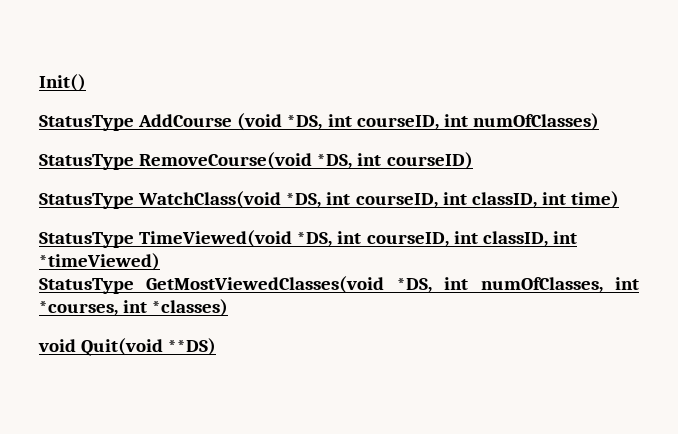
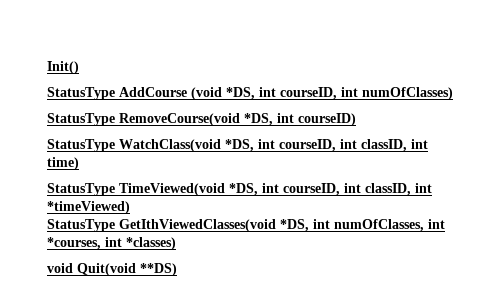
[146,276,385,294] GetMostViewedClasses(void -> [119,219,276,232] GetIthViewedClasses(void

